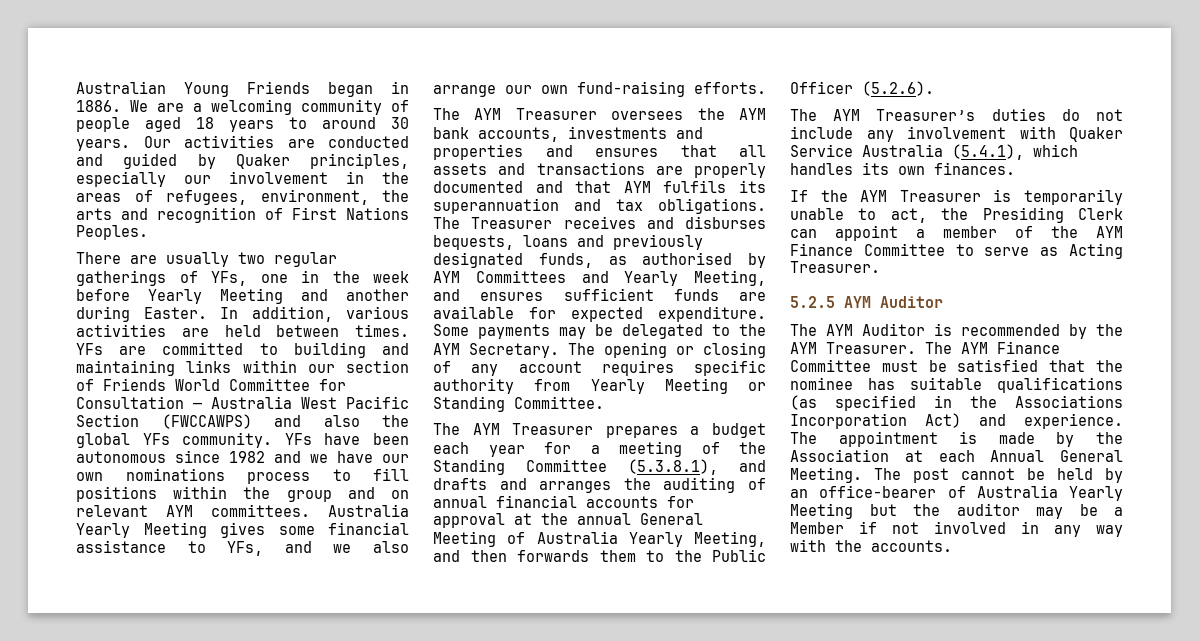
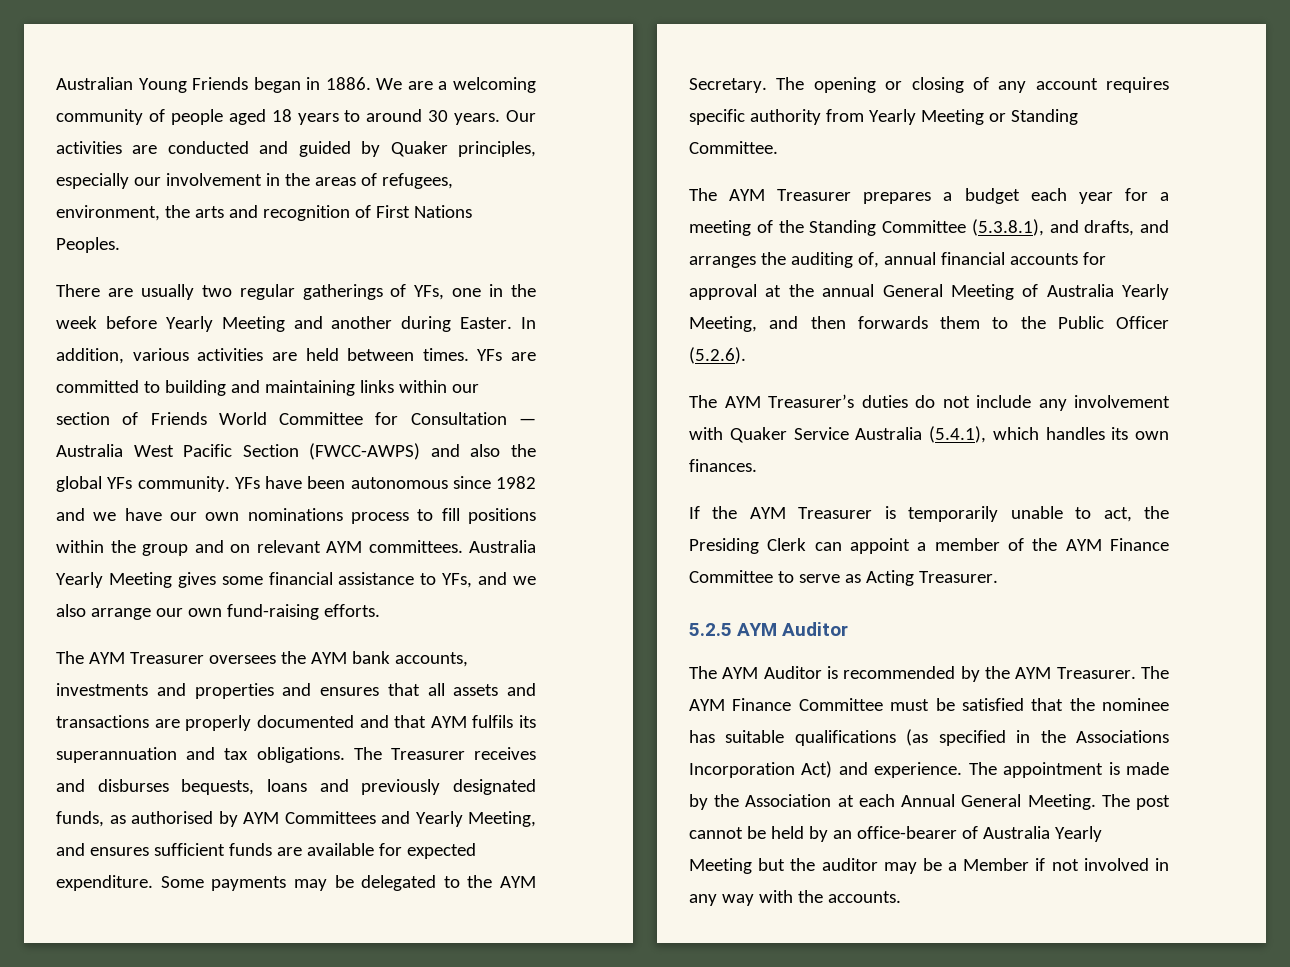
[161,414,252,429] (FWCCAWPS) -> [309,443,421,460] (FWCC-AWPS)
[433,478,487,490] drafts -> [1084,220,1135,236] drafts,
[748,478,766,490] of -> [857,252,879,268] of,

